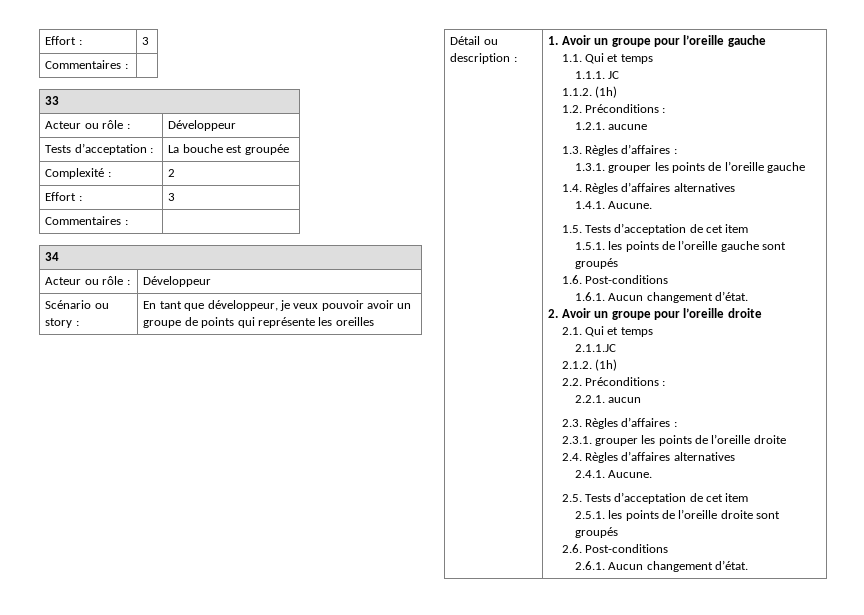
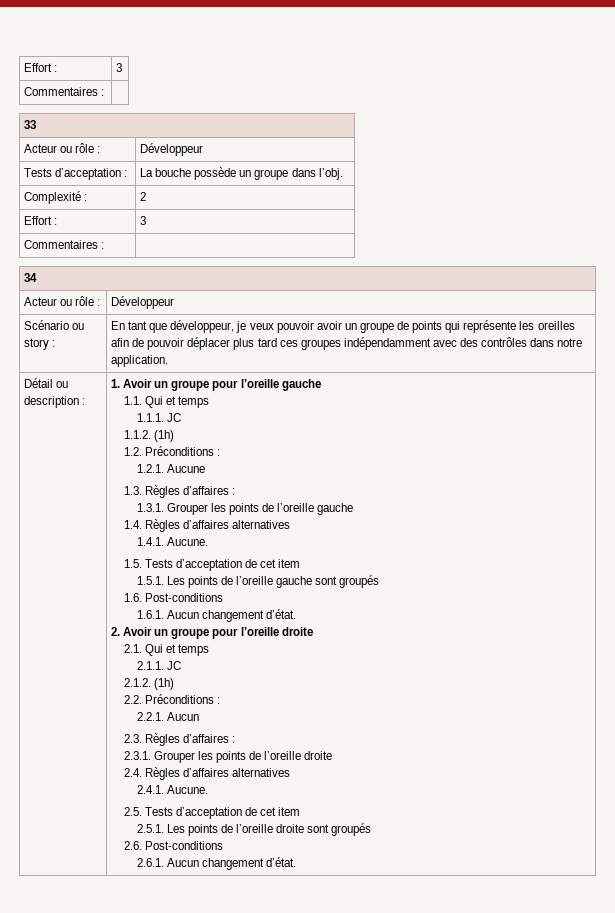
[226,144,289,155] est groupée -> [194,167,343,180] possède un groupe dans l’obj.
(374, 321) none -> [110,337,583,350] [110,355,168,367] afin de pouvoir déplacer plus tard ces groupes indépendamment avec des contrôles dans notre application.
[608,124,648,130] aucune -> [166,464,205,473] Aucune
[608,165,652,173] grouper -> [166,503,208,515] Grouper
[608,241,623,250] les -> [166,576,185,585] Les
[574,344,616,352] 2.1.1.JC -> [136,661,181,670] 2.1.1. JC
[608,397,642,403] aucun -> [166,712,199,721] Aucun
[594,438,638,446] grouper -> [153,751,195,763] Grouper
[608,510,623,519] les -> [166,824,185,833] Les

